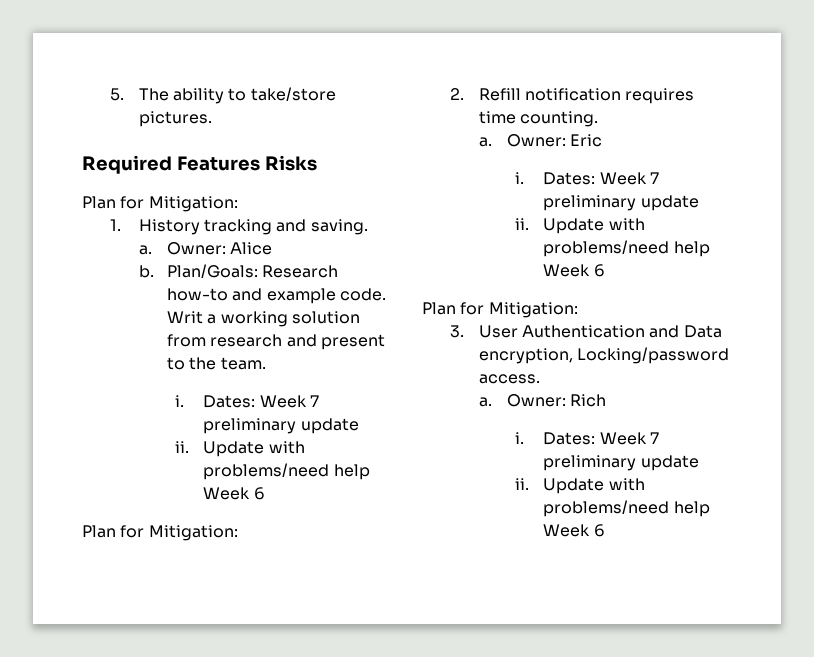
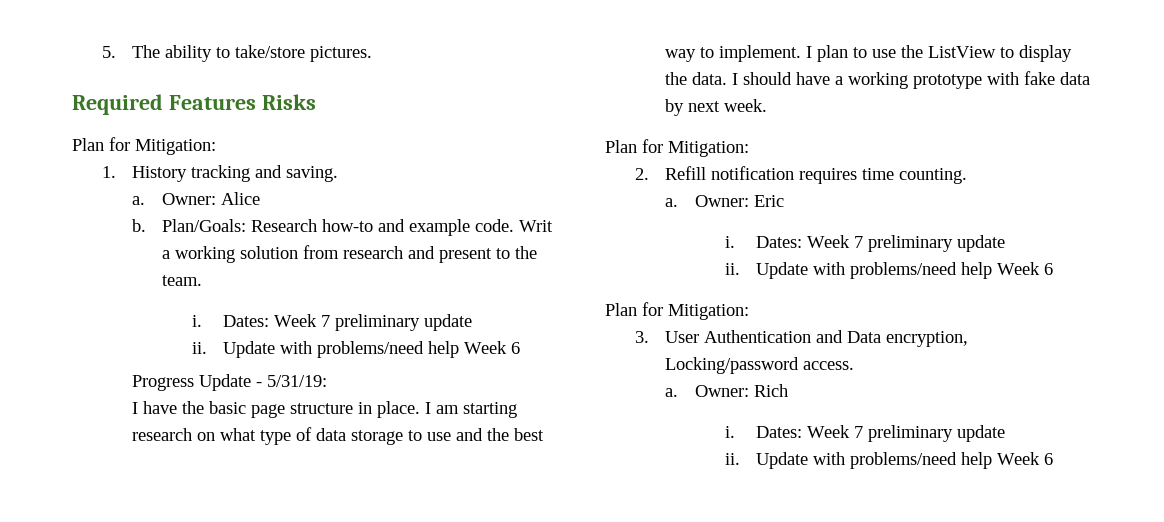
(265, 493) none -> [132,374,328,391] [132,401,518,418] [132,427,545,445] [665,45,1073,62] [665,71,1091,89] [665,99,768,116] // Progress Update - 5/31/19: // I have the basic page structure in place. I am starting research on what type of data storage to use and the best way to implement. I plan to use the ListView to display the data. I should have a working prototype with fake data by next week.

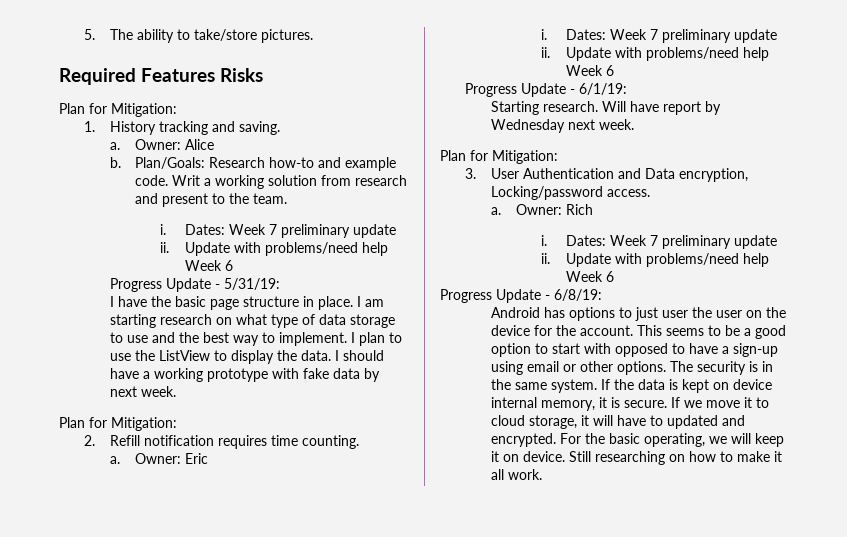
(1053, 269) none -> [465,83,628,97] [490,101,721,115] [490,119,634,133] // Progress Update - 6/1/19: // Starting research. Will have report by Wednesday next week.
(1053, 459) none -> [440,289,602,303] [490,307,786,321] [490,325,786,339] [490,343,778,357] [490,361,773,375] [490,379,772,393] [490,397,769,411] [490,415,745,429] [490,433,784,447] [490,451,782,465] [490,469,542,480] // Progress Update - 6/8/19: // Android has options to just user the user on the device for the account. This seems to be a good option to start with opposed to have a sign-up using email or other options. The security is in the same system. If the data is kept on device internal memory, it is secure. If we move it to cloud storage, it will have to updated and encrypted. For the basic operating, we will keep it on device. Still researching on how to make it all work.

